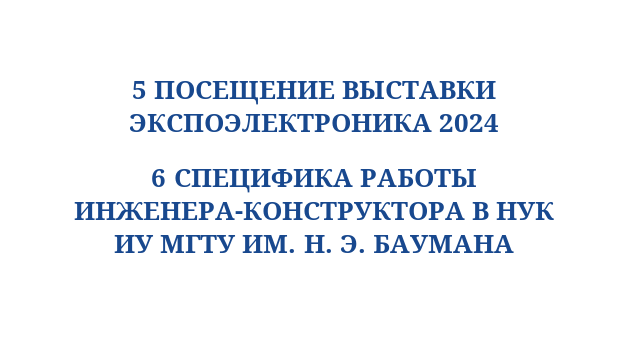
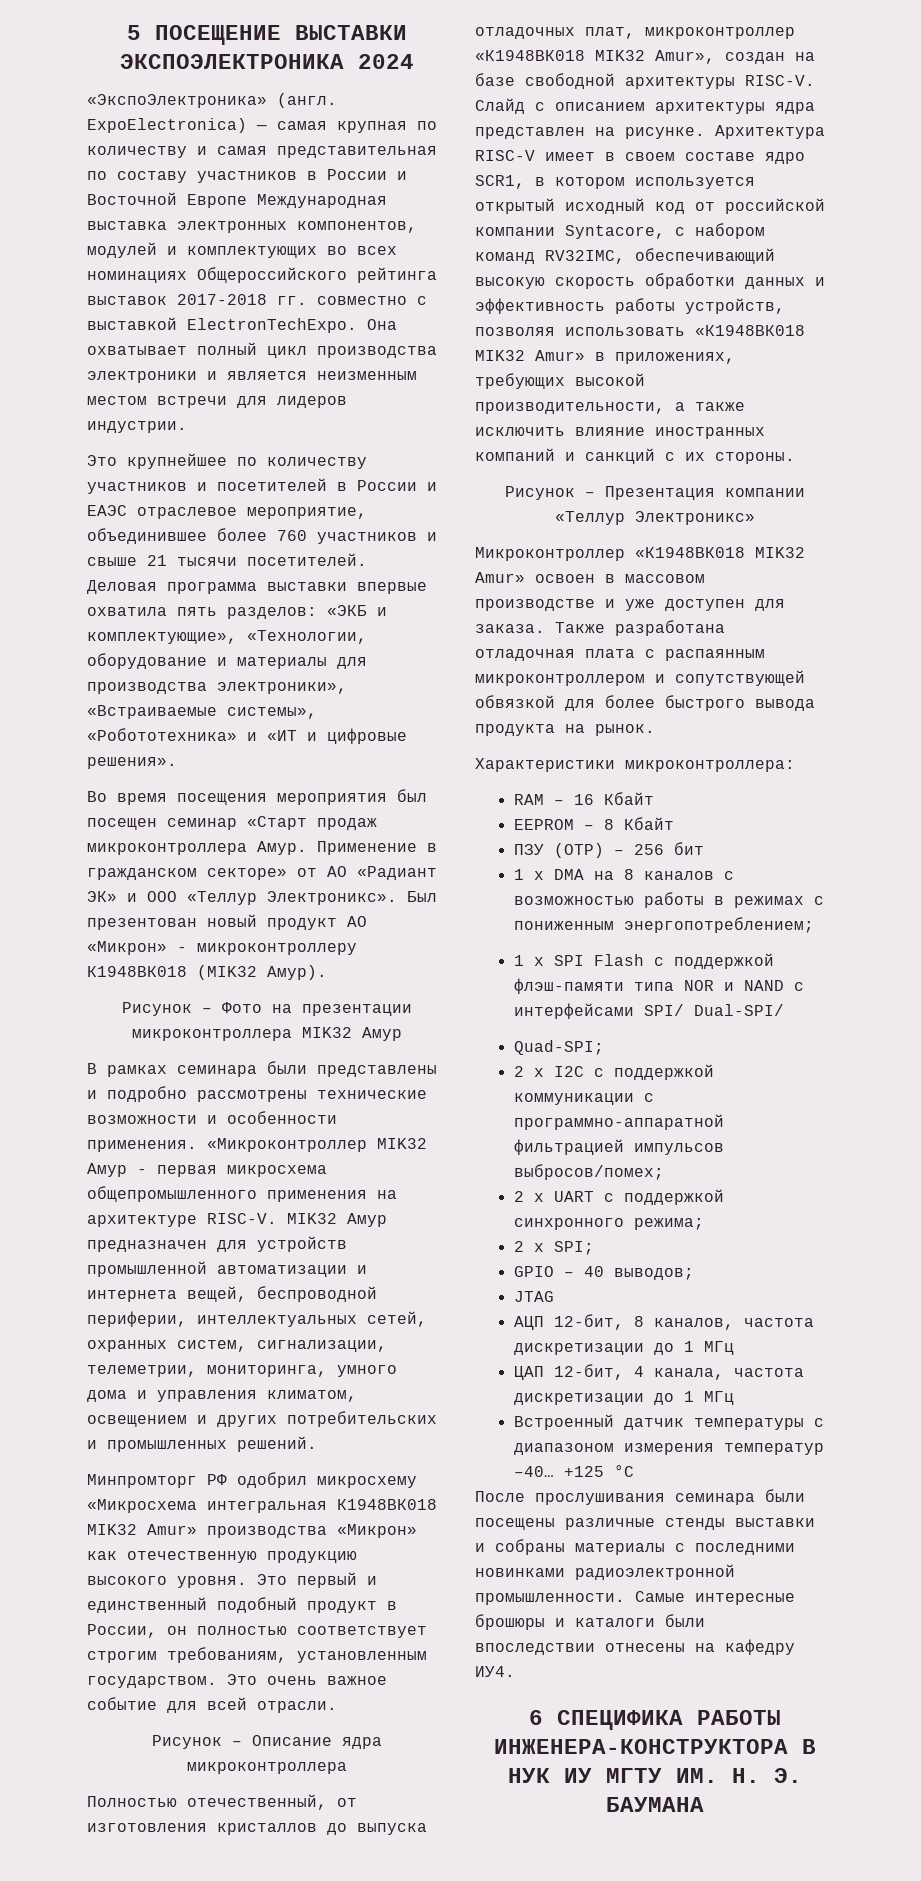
(500, 123) none -> [87,93,337,108] [87,118,437,133] [87,146,437,158] [87,169,407,183] [87,192,387,208] [87,221,417,233] [87,242,397,258] [87,267,437,283] [87,294,427,305] [87,317,397,333] [87,342,437,358] [87,371,417,383] [87,396,347,408] [87,421,187,433] [87,453,367,469] [87,478,437,494] [87,505,367,519] [87,528,437,544] [87,553,367,566] [87,580,427,594] [87,605,387,619] [87,630,367,644] [87,653,367,669] [87,682,347,694] [87,705,317,719] [87,728,407,744] [87,757,177,769] [87,789,427,805] [87,816,377,830] [87,841,437,855] [87,866,437,880] [87,891,437,905] [87,914,367,930] [87,941,357,955] [87,965,327,980] [121,1002,412,1016] [131,1027,402,1041] [87,1061,437,1077] [87,1086,427,1102] [87,1111,337,1124] [87,1138,427,1152] [87,1163,327,1177] [87,1186,397,1202] [87,1213,387,1227] [87,1236,347,1252] [87,1261,367,1277] [87,1286,377,1302] [87,1311,427,1327] [87,1340,387,1352] [87,1365,397,1377] [87,1390,357,1402] [87,1411,437,1427] [87,1436,317,1452] [87,1472,417,1488] [87,1499,437,1513] [87,1524,417,1538] [87,1551,357,1563] [87,1572,377,1588] [87,1597,397,1613] [87,1624,427,1638] [87,1647,427,1663] [87,1674,387,1688] [87,1697,337,1713] [151,1735,382,1749] [186,1762,347,1774] [87,1794,357,1810] [87,1823,427,1835] [475,27,795,39] [475,50,815,64] [475,73,815,89] [475,98,815,114] [475,125,825,139] [475,150,805,164] [475,175,755,189] [475,198,825,214] [475,223,765,239] [475,248,775,264] [475,273,825,289] [475,298,785,314] [475,325,805,336] [475,350,735,364] [475,373,645,389] [475,402,745,414] [475,427,765,439] [475,448,795,464] [504,486,805,500] [554,511,755,525] [475,547,805,561] [475,572,705,583] [475,599,785,611] [475,620,725,636] [475,649,765,661] [475,670,805,686] [475,695,815,711] [475,724,655,736] [475,758,795,772] [513,792,654,805] [513,817,674,830] [513,842,704,858] [513,869,734,880] [513,892,824,908] [513,917,814,933] [513,953,774,969] [513,978,804,994] [513,1003,784,1019] [513,1040,604,1055] [513,1064,714,1080] [513,1093,654,1105] [513,1114,724,1130] [513,1139,724,1155] [513,1164,664,1180] [513,1189,724,1205] [513,1218,704,1230] [513,1241,594,1255] [513,1266,694,1280] [513,1291,554,1302] [513,1314,814,1330] [513,1341,734,1355] [513,1364,804,1380] [513,1391,734,1405] [513,1414,824,1430] [513,1443,824,1455] [513,1465,634,1477] [475,1489,805,1505] [475,1518,815,1530] [475,1539,795,1555] [475,1564,735,1580] [475,1591,795,1605] [475,1614,705,1630] [475,1639,795,1655] [475,1666,515,1677] // «ЭкспоЭлектроника» (англ. ExpoElectronica) — самая крупная по количеству и самая представительная по составу участников в России и Восточной Европе Международная выставка электронных компонентов, модулей и комплектующих во всех номинациях Общероссийского рейтинга выставок 2017-2018 гг. совместно с выставкой ElectronTechExpo. Она охватывает полный цикл производства электроники и является неизменным местом встречи для лидеров индустрии. // Это крупнейшее по количеству участников и посетителей в России и ЕАЭС отраслевое мероприятие, объединившее более 760 участников и свыше 21 тысячи посетителей. Деловая программа выставки впервые охватила пять разделов: «ЭКБ и комплектующие», «Технологии, оборудование и материалы для производства электроники», «Встраиваемые системы», «Робототехника» и «ИТ и цифровые решения». // Во время посещения мероприятия был посещен семинар «Старт продаж микроконтроллера Амур. Применение в гражданском секторе» от АО «Радиант ЭК» и ООО «Теллур Электроникс». Был презентован новый продукт АО «Микрон» - микроконтроллеру К1948ВК018 (MIK32 Амур). // Рисунок – Фото на презентации микроконтроллера MIK32 Амур // В рамках семинара были представлены и подробно рассмотрены технические возможности и особенности применения. «Микроконтроллер MIK32 Амур - первая микросхема общепромышленного применения на архитектуре RISC-V. MIK32 Амур предназначен для устройств промышленной автоматизации и интернета вещей, беспроводной периферии, интеллектуальных сетей, охранных систем, сигнализации, телеметрии, мониторинга, умного дома и управления климатом, освещением и других потребительских и промышленных решений. // Минпромторг РФ одобрил микросхему «Микросхема интегральная К1948ВК018 MIK32 Amur» производства «Микрон» как отечественную продукцию высокого уровня. Это первый и единственный подобный продукт в России, он полностью соответствует строгим требованиям, установленным государством. Это очень важное событие для всей отрасли. // Рисунок – Описание ядра микроконтроллера // Полностью отечественный, от изготовления кристаллов до выпуска отладочных плат, микроконтроллер «К1948ВК018 MIK32 Amur», создан на базе свободной архитектуры RISC-V. Слайд с описанием архитектуры ядра представлен на рисунке. Архитектура RISC-V имеет в своем составе ядро SCR1, в котором используется открытый исходный код от российской компании Syntacore, с набором команд RV32IMC, обеспечивающий высокую скорость обработки данных и эффективность работы устройств, позволяя использовать «К1948ВК018 MIK32 Amur» в приложениях, требующих высокой производительности, а также исключить влияние иностранных компаний и санкций с их стороны. // Рисунок – Презентация компании «Теллур Электроникс» // Микроконтроллер «К1948ВК018 MIK32 Amur» освоен в массовом производстве и уже доступен для заказа. Также разработана отладочная плата с распаянным микроконтроллером и сопутствующей обвязкой для более быстрого вывода продукта на рынок. // Характеристики микроконтроллера: // RAM – 16 Кбайт // EEPROM – 8 Кбайт // ПЗУ (OTP) – 256 бит // 1 х DMA на 8 каналов с возможностью работы в режимах с пониженным энергопотреблением; // 1 х SPI Flash с поддержкой флэш-памяти типа NOR и NAND с интерфейсами SPI/ Dual-SPI/ // Quad-SPI; // 2 х I2C с поддержкой коммуникации с программно-аппаратной фильтрацией импульсов выбросов/помех; // 2 х UART с поддержкой синхронного режима; // 2 х SPI; // GPIO – 40 выводов; // JTAG // АЦП 12-бит, 8 каналов, частота дискретизации до 1 МГц // ЦАП 12-бит, 4 канала, частота дискретизации до 1 МГц // Встроенный датчик температуры с диапазоном измерения температур –40… +125 °C // После прослушивания семинара были посещены различные стенды выставки и собраны материалы с последними новинками радиоэлектронной промышленности. Самые интересные брошюры и каталоги были впоследствии отнесены на кафедру ИУ4.

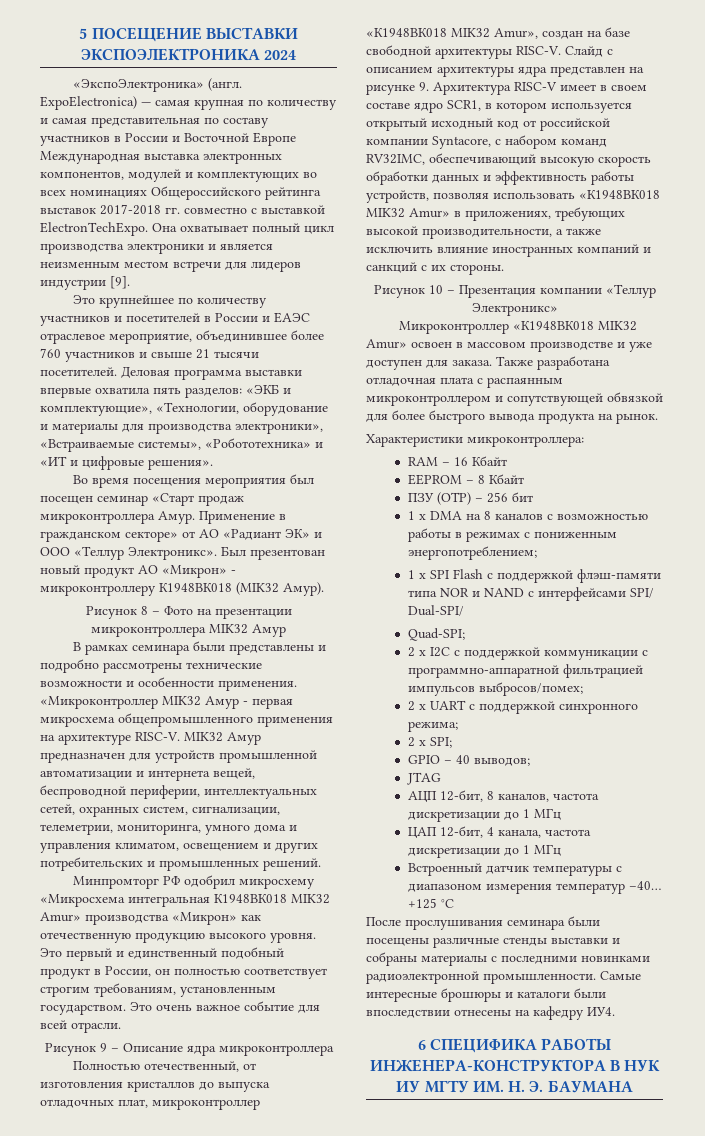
[87,421,187,433] индустрии. -> [40,276,130,290] индустрии [9].
(192, 1009) none -> [140,606,148,615] 8
(222, 1742) none -> [99,1043,107,1052] 9
[625,127,705,139] рисунке. -> [366,82,429,95] рисунке 9.
(575, 493) none -> [428,285,443,294] 10

